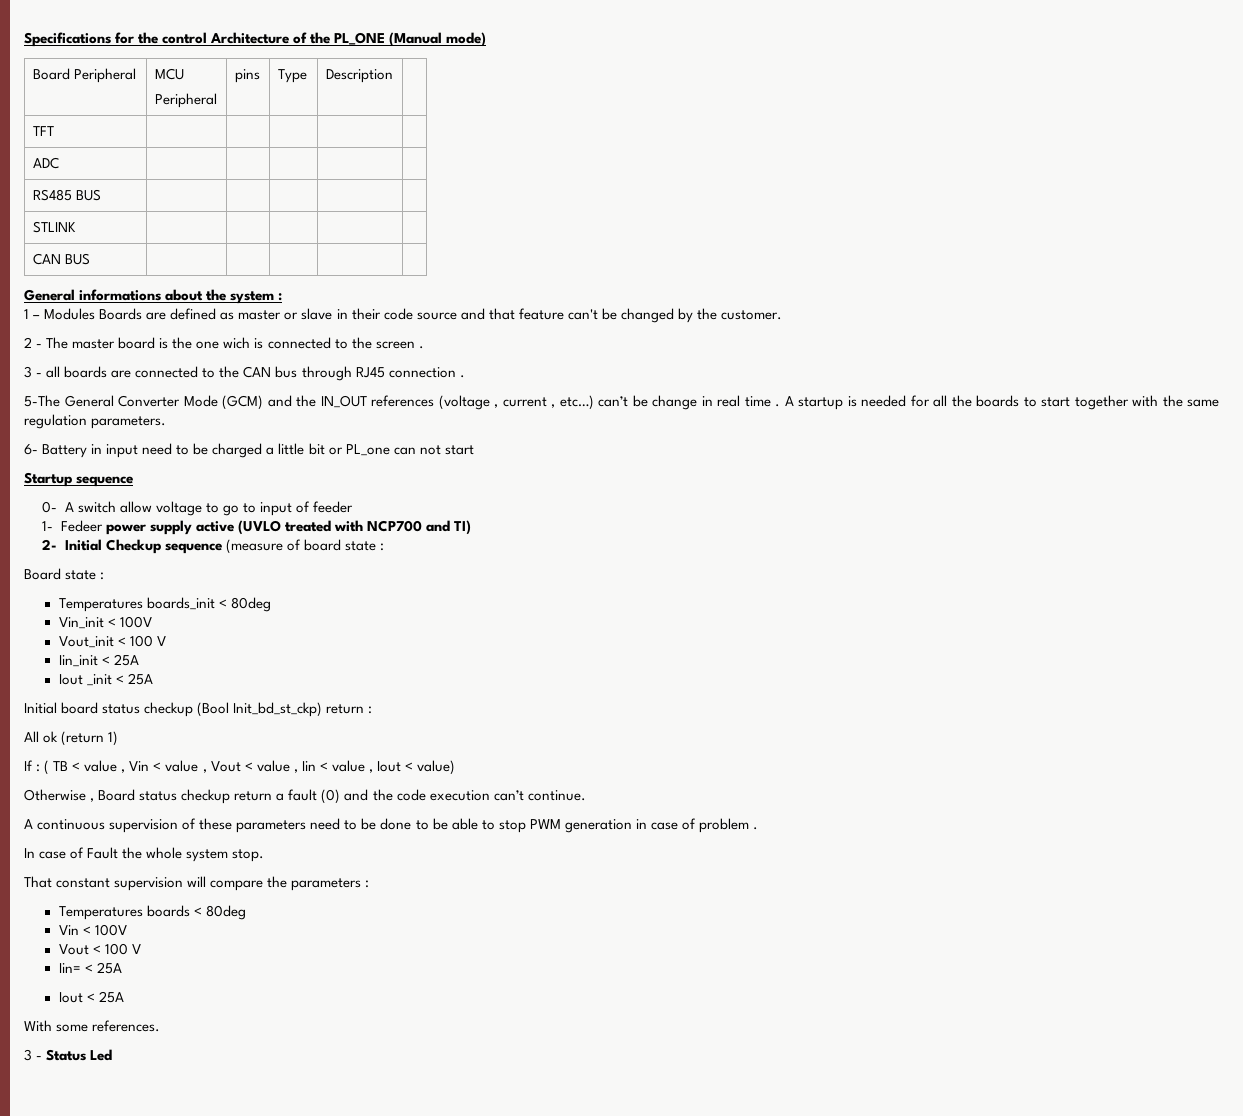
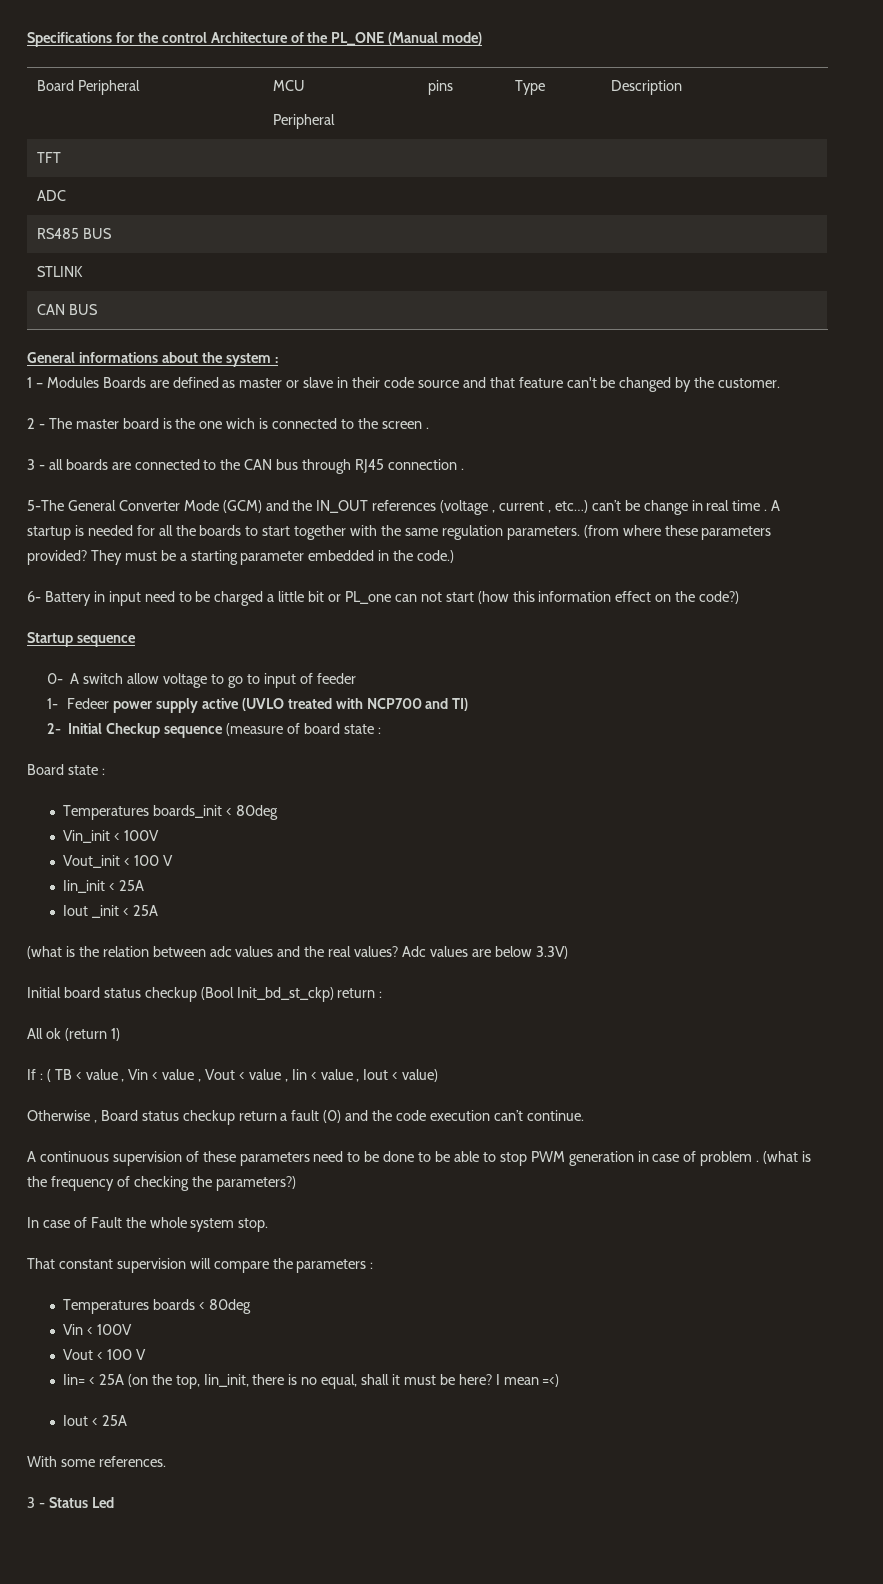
(167, 422) none -> [583,525,772,540] [27,550,455,565] (from where these parameters provided? They must be a starting parameter embedded in the code.)
(474, 450) none -> [477,591,740,604] (how this information effect on the code?)
(153, 679) none -> [27,946,568,959] // (what is the relation between adc values and the real values? Adc values are below 3.3V)
(759, 828) none -> [763,1151,812,1164] [27,1176,296,1191] (what is the frequency of checking the parameters?)
(122, 968) none -> [127,1374,560,1389] (on the top, Iin_init, there is no equal, shall it must be here? I mean =<)

